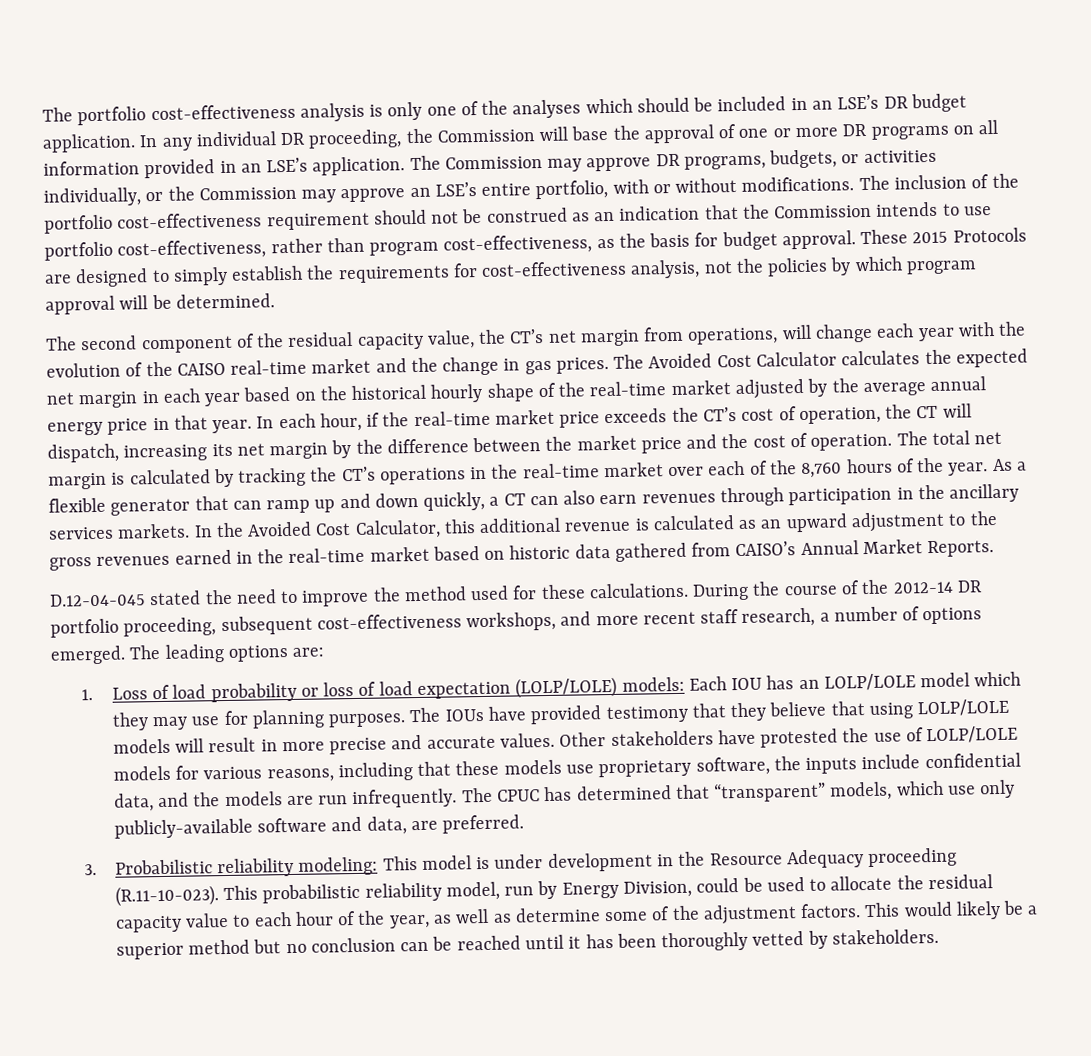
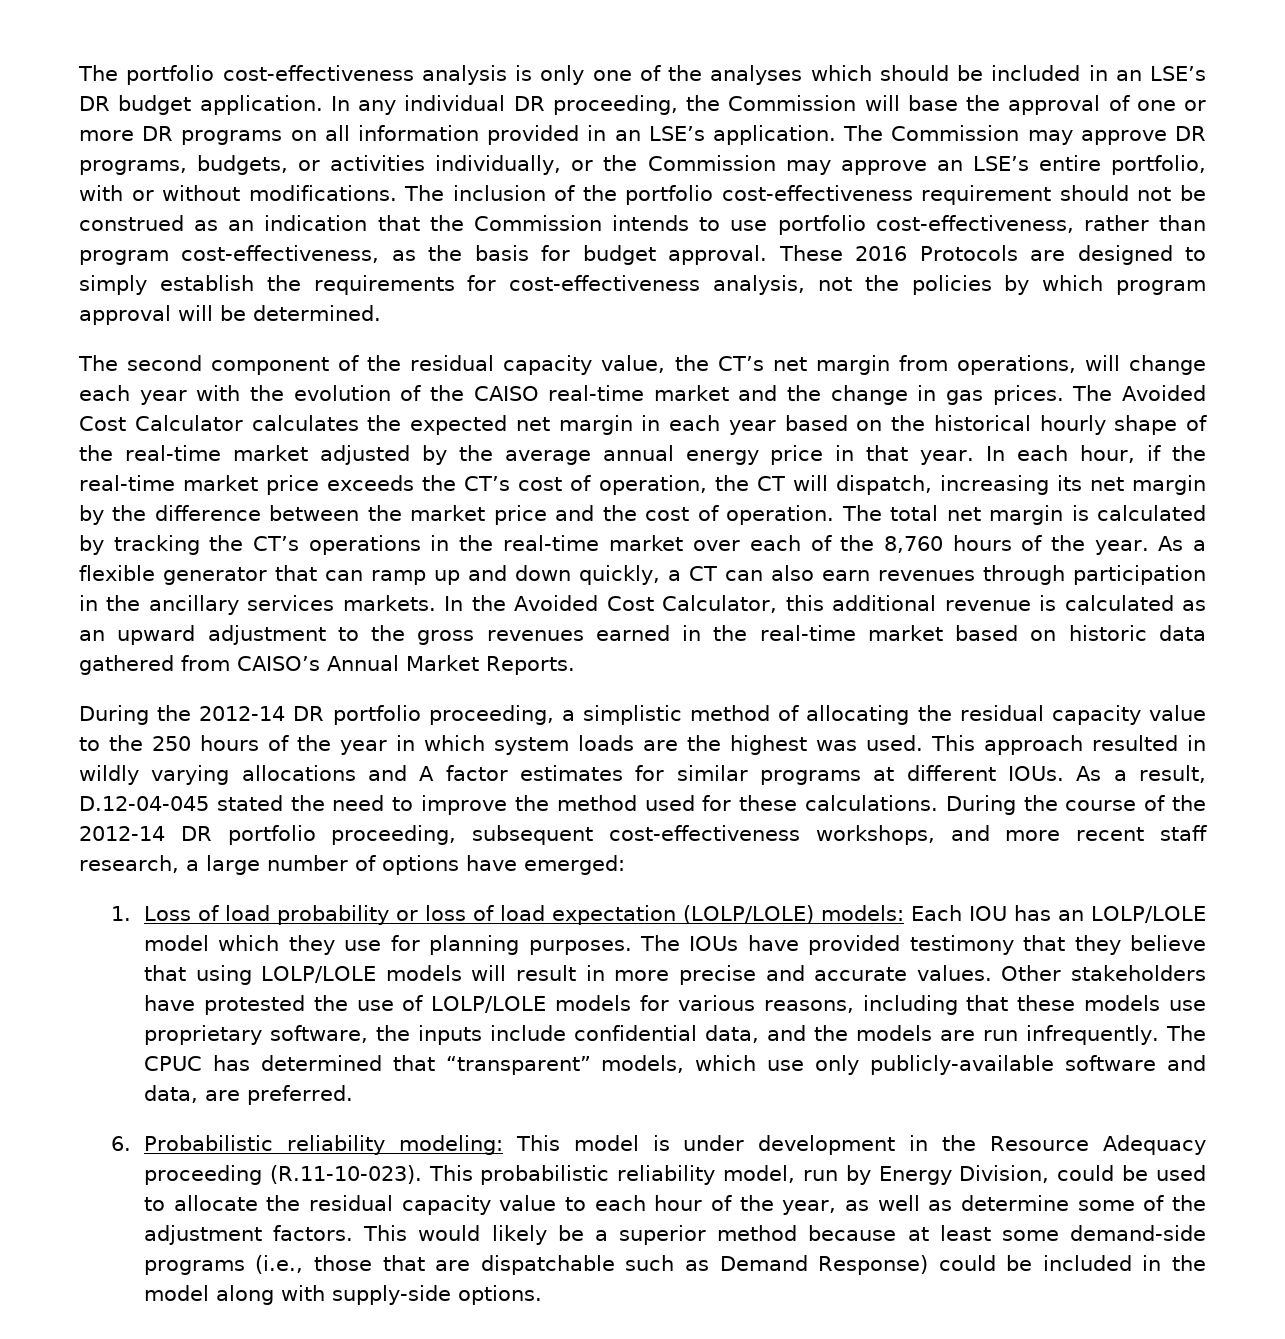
[912,231,949,244] 2015 -> [855,246,908,261] 2016
(995, 549) none -> [79,705,1206,725] [79,735,1206,755] [79,765,1206,785] During the 2012-14 DR portfolio proceeding, a simplistic method of allocating the residual capacity value to the 250 hours of the year in which system loads are the highest was used. This approach resulted in wildly varying allocations and A factor estimates for similar programs at different IOUs. As a result,
(830, 617) none -> [206,855,260,875] large
[50,644,325,665] emerged. The leading options are: -> [466,855,625,875] have emerged:
[152,716,189,731] may -> (335, 945) none
[84,864,98,876] 3. -> [111,1136,132,1151] 6.
[253,928,939,954] but no conclusion can be reached until it has been thoroughly vetted by stakeholders. -> [808,1225,1206,1241] [143,1255,1206,1275] [143,1285,542,1305] because at least some demand-side programs (i.e., those that are dispatchable such as Demand Response) could be included in the model along with supply-side options.

